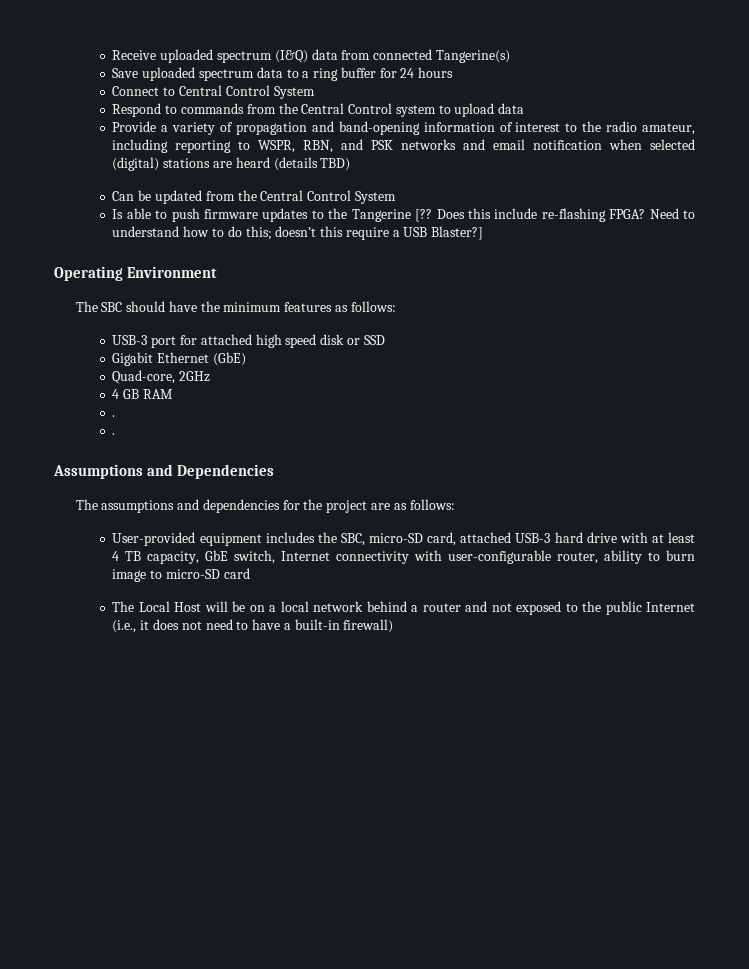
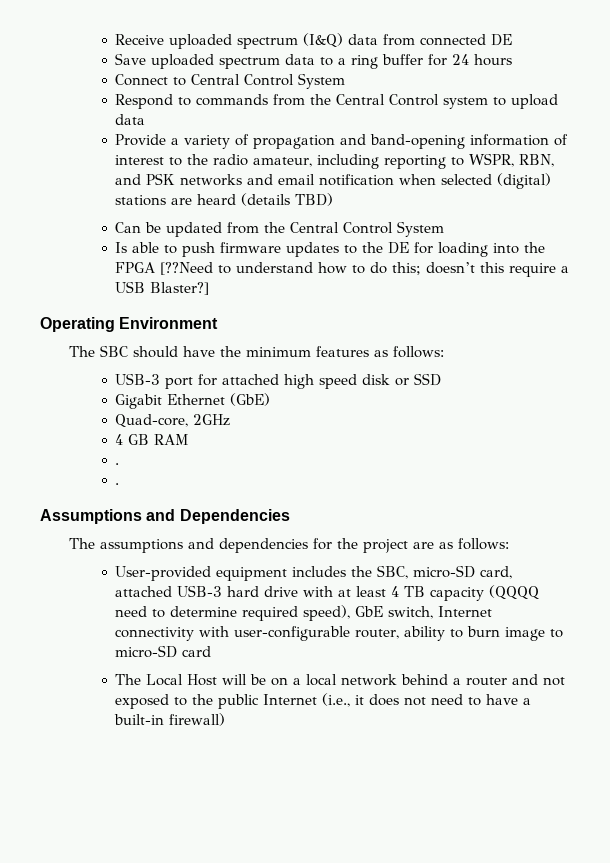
[435,50,510,63] Tangerine(s) -> [491,34,513,46] DE
[351,208,679,222] Tangerine [?? Does this include re-flashing FPGA? Need -> [388,242,546,257] [115,262,214,275] DE for loading into the FPGA [??Need
[147,551,200,564] capacity, -> [430,585,540,601] [115,605,351,621] capacity (QQQQ need to determine required speed),

